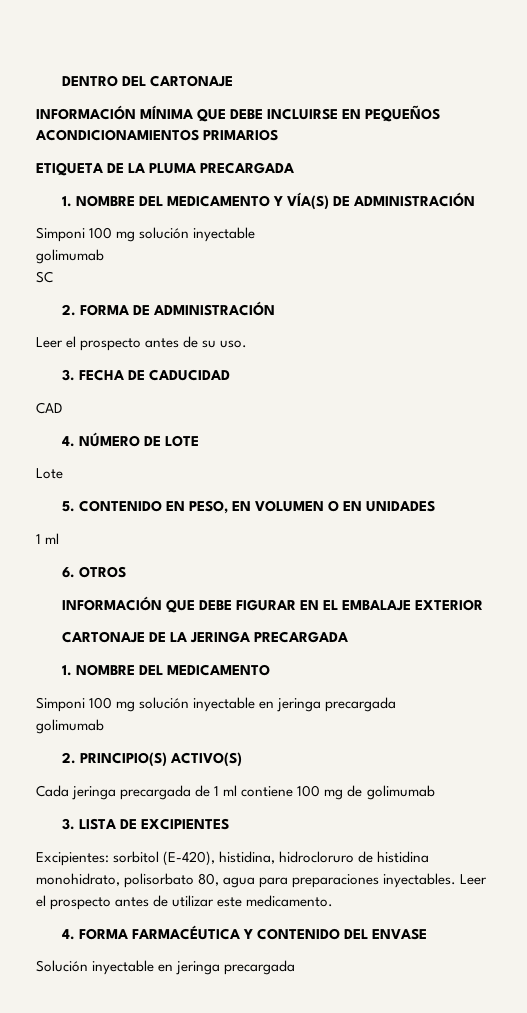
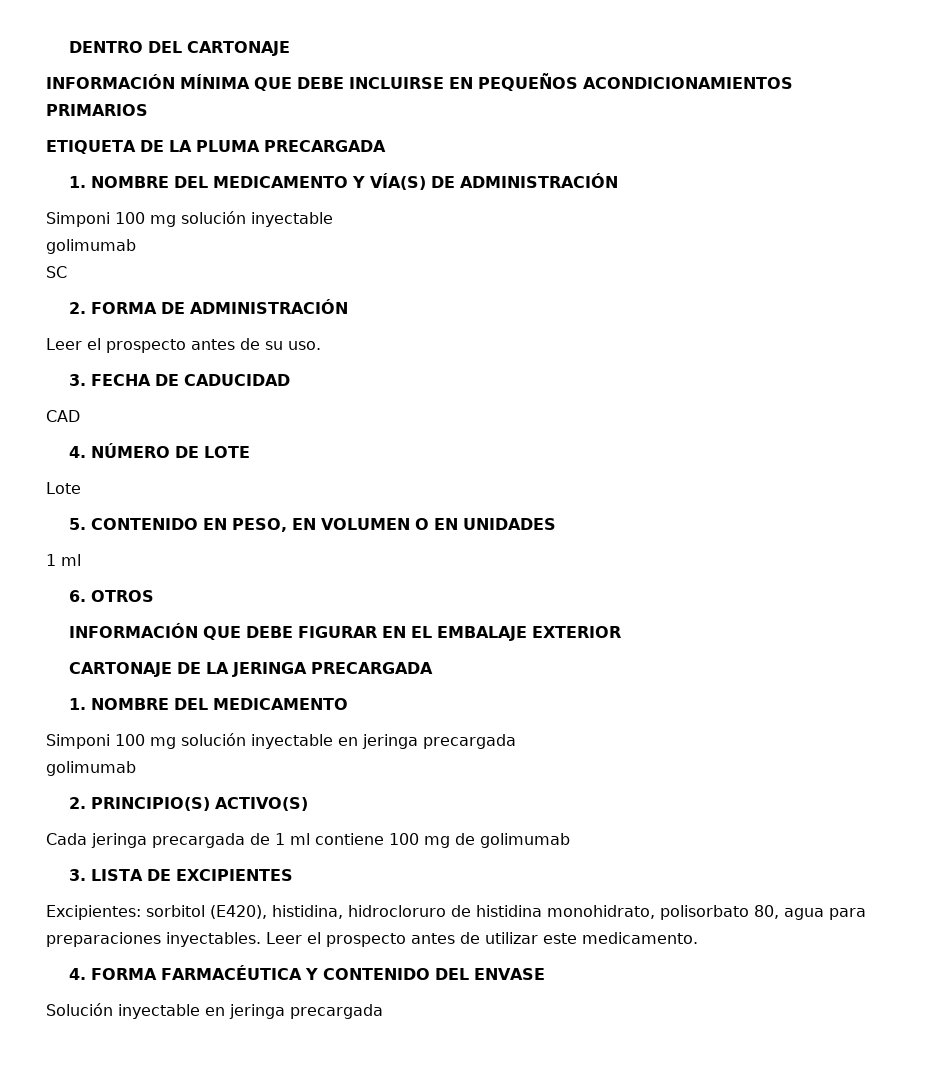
[163,851,216,866] (E-420), -> [210,905,267,919] (E420),

